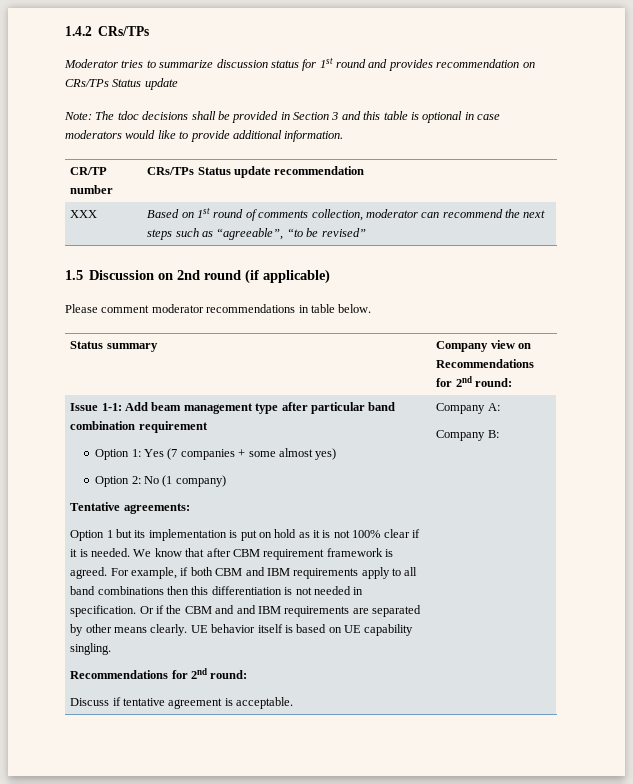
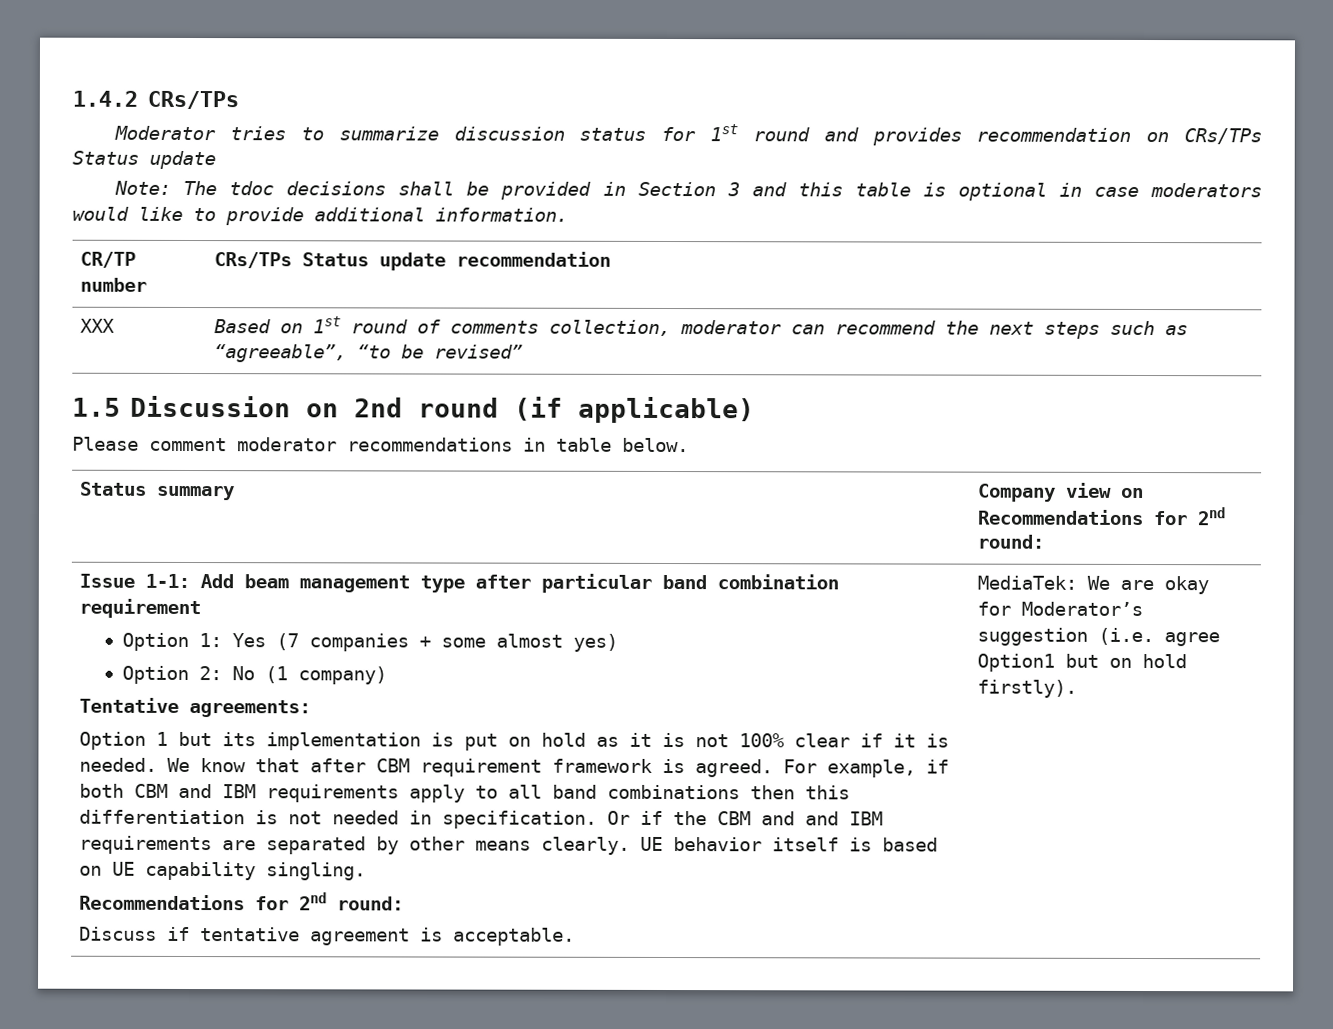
[436,403,500,414] [436,430,499,441] Company A: // Company B: -> [977,575,1210,595] [977,601,1144,616] [977,627,1221,647] [977,653,1188,672] [977,679,1078,698] MediaTek: We are okay for Moderator’s suggestion (i.e. agree Option1 but on hold firstly).

